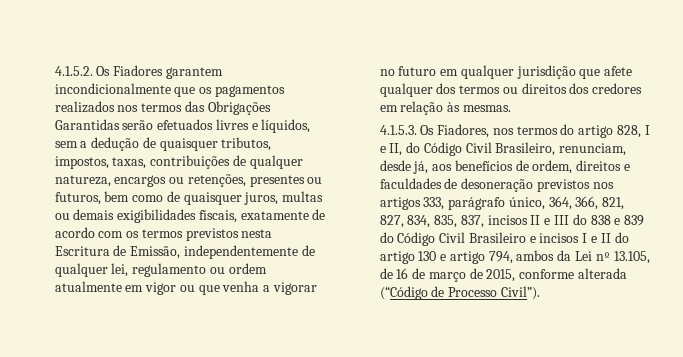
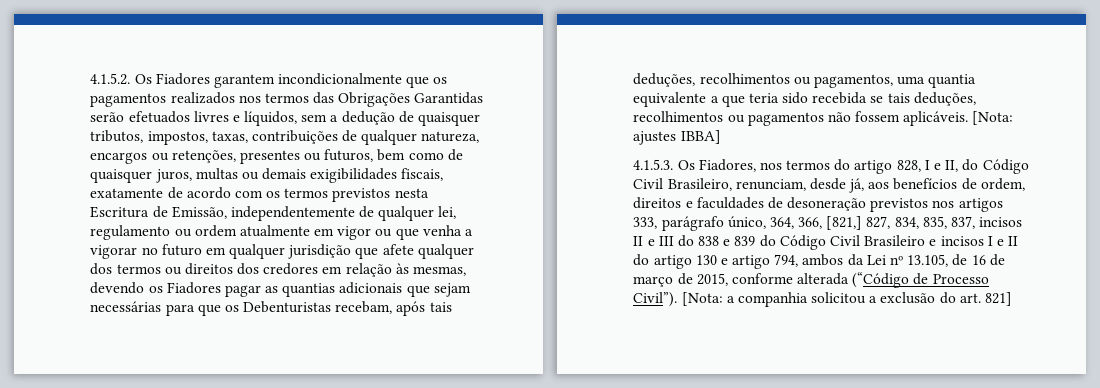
[462,105,511,112] mesmas. -> [412,266,466,276] [90,282,471,297] [90,301,452,316] [633,73,977,88] [633,92,976,107] [633,111,1014,126] [633,130,721,145] mesmas, devendo os Fiadores pagar as quantias adicionais que sejam necessárias para que os Debenturistas recebam, após tais deduções, recolhimentos ou pagamentos, uma quantia equivalente a que teria sido recebida se tais deduções, recolhimentos ou pagamentos não fossem aplicáveis. [Nota: ajustes IBBA]
[602,197,625,210] 821, -> [826,216,863,230] [821,]
(540, 293) none -> [681,292,1012,307] [Nota: a companhia solicitou a exclusão do art. 821]

